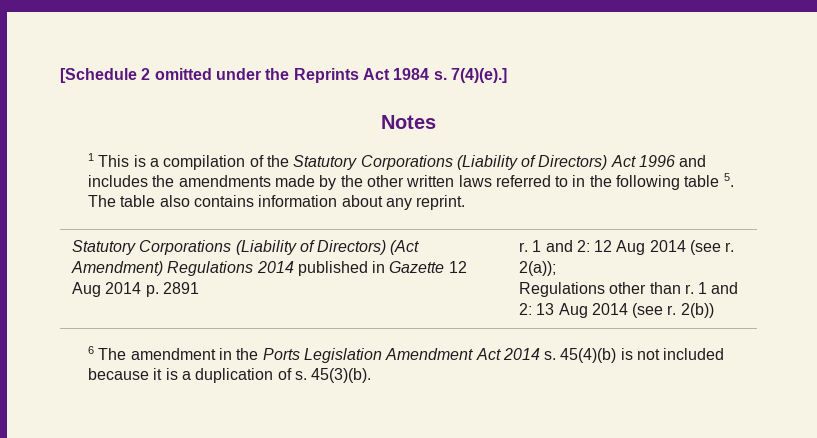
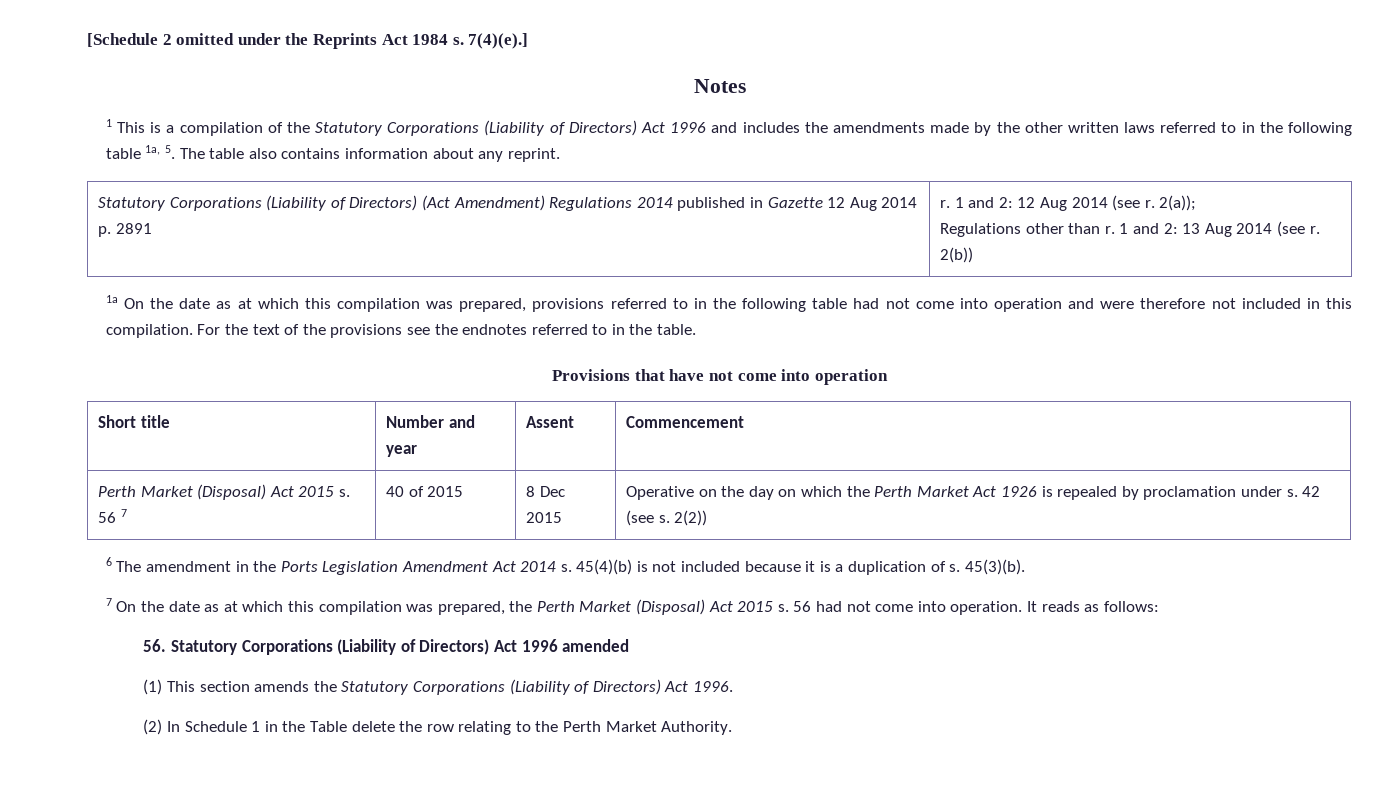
(720, 181) none -> [145,145,161,155] 1a,
(714, 310) none -> [105,295,1352,312] [105,324,697,338] [552,369,888,385] [98,415,170,428] [386,415,475,428] [386,445,418,457] [526,416,575,428] [626,416,745,428] [98,484,351,500] [98,509,127,523] [386,486,464,497] [526,486,565,497] [526,512,563,523] [626,486,1321,500] [626,510,708,526] // 1a On the date as at which this compilation was prepared, provisions referred to in the following table had not come into operation and were therefore not included in this compilation. For the text of the provisions see the endnotes referred to in the table. // Provisions that have not come into operation // Short title | Number and year | Assent | Commencement // Perth Market (Disposal) Act 2015 s. 56 7 | 40 of 2015 | 8 Dec 2015 | Operative on the day on which the Perth Market Act 1926 is repealed by proclamation under s. 42 (see s. 2(2))
(372, 375) none -> [105,598,1159,615] [143,639,630,655] [143,679,733,695] [143,719,733,735] // 7 On the date as at which this compilation was prepared, the Perth Market (Disposal) Act 2015 s. 56 had not come into operation. It reads as follows: // 56. Statutory Corporations (Liability of Directors) Act 1996 amended // (1) This section amends the Statutory Corporations (Liability of Directors) Act 1996. // (2) In Schedule 1 in the Table delete the row relating to the Perth Market Authority.

